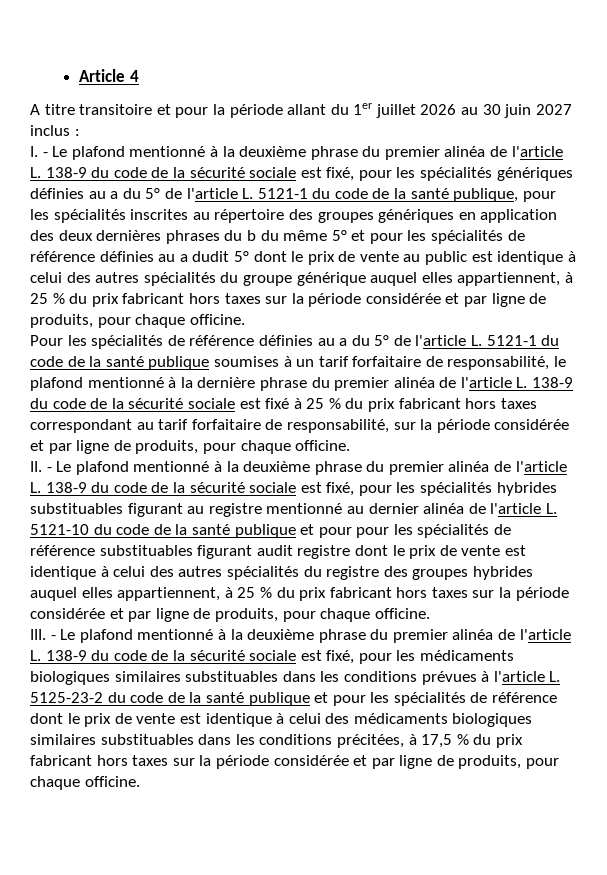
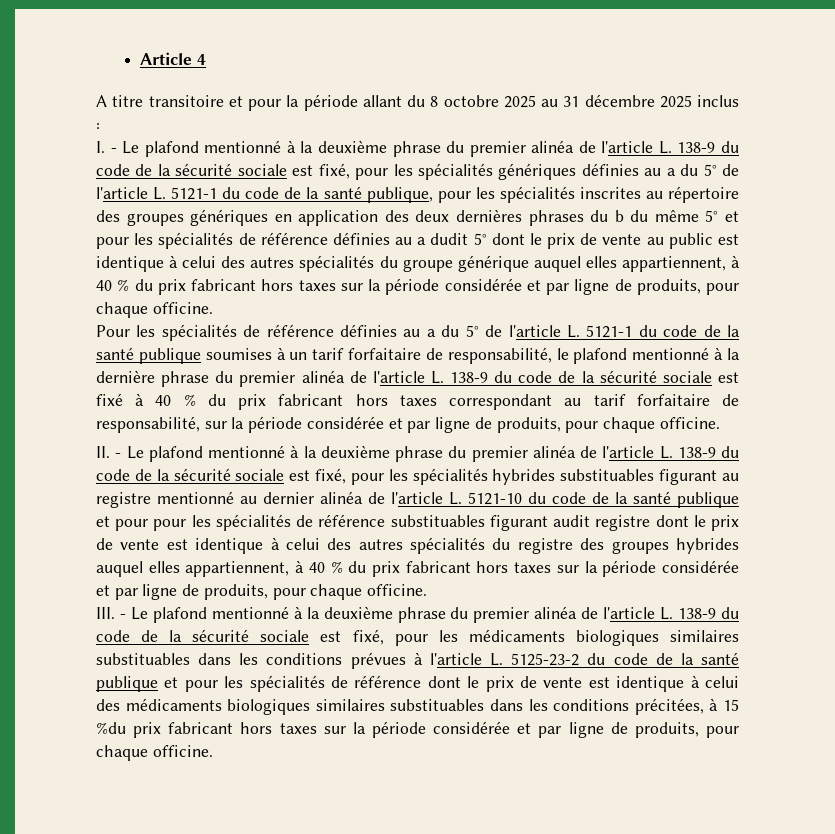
[353,103,572,118] 1er juillet 2026 au 30 juin 2027 -> [430,94,692,108] 8 octobre 2025 au 31 décembre 2025
[30,293,48,304] 25 -> [96,280,112,291] 40
[306,398,325,409] 25 -> [155,395,172,406] 40
[237,587,256,598] 25 -> [308,562,325,573] 40
[421,734,492,748] 17,5 % du -> [723,699,740,711] [96,722,126,734] 15 %du

